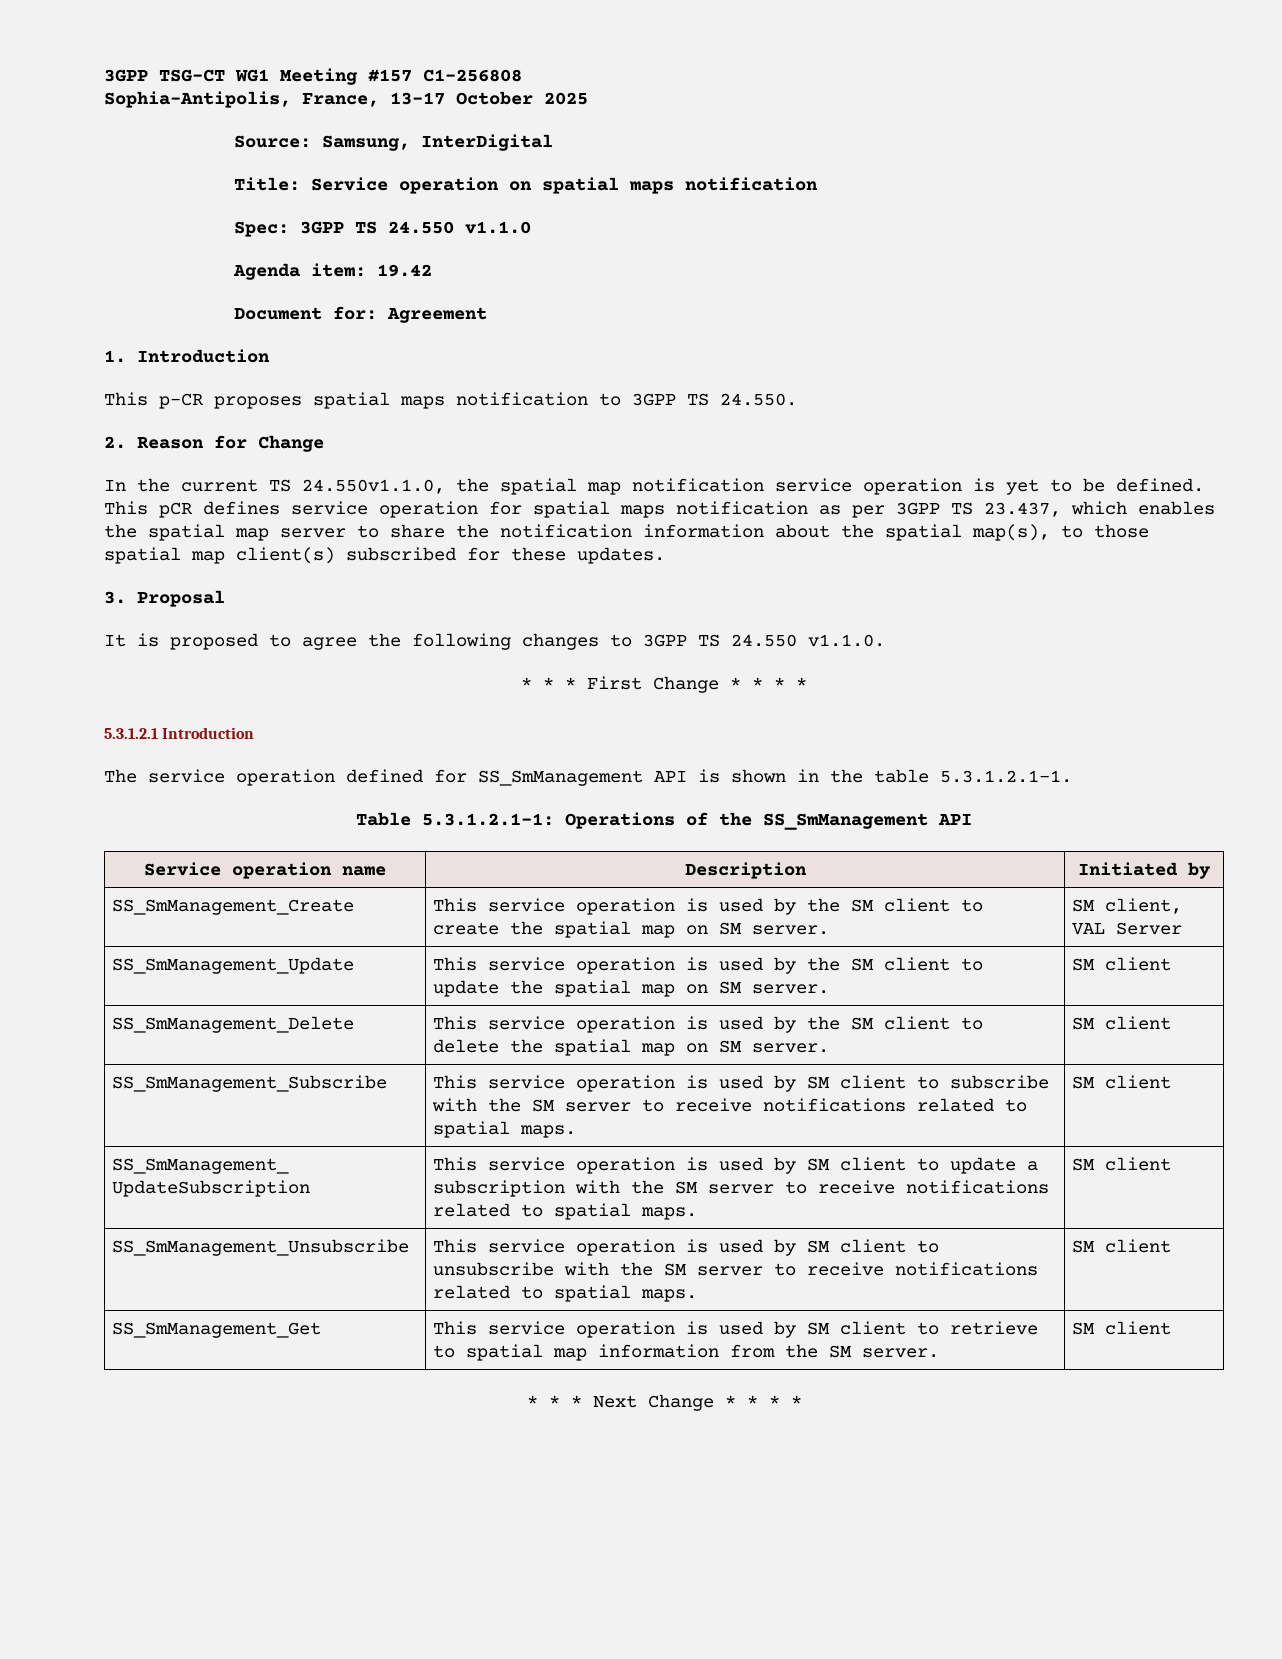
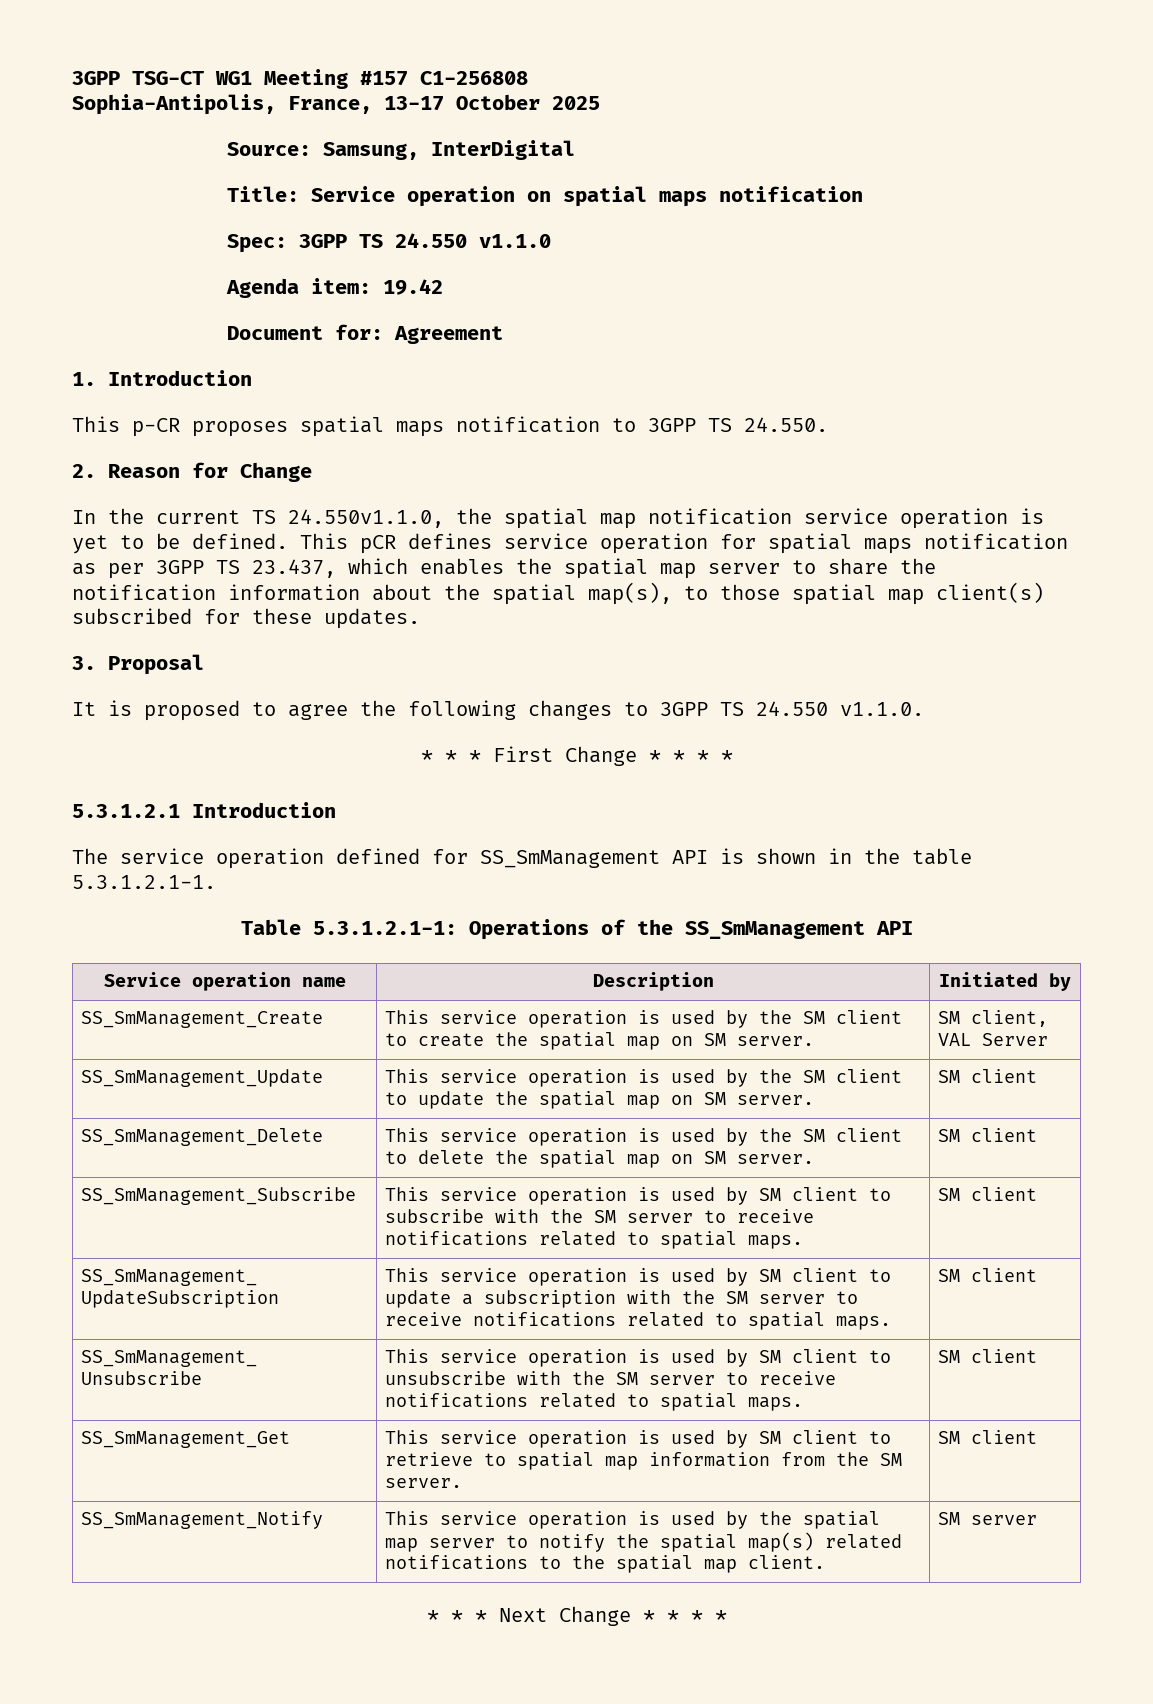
(1172, 1328) none -> [80,1511,323,1529] [384,1511,880,1529] [384,1532,902,1552] [384,1555,825,1573] [937,1512,1037,1525] // SS_SmManagement_Notify | This service operation is used by the spatial map server to notify the spatial map(s) related notifications to the spatial map client. | SM server

